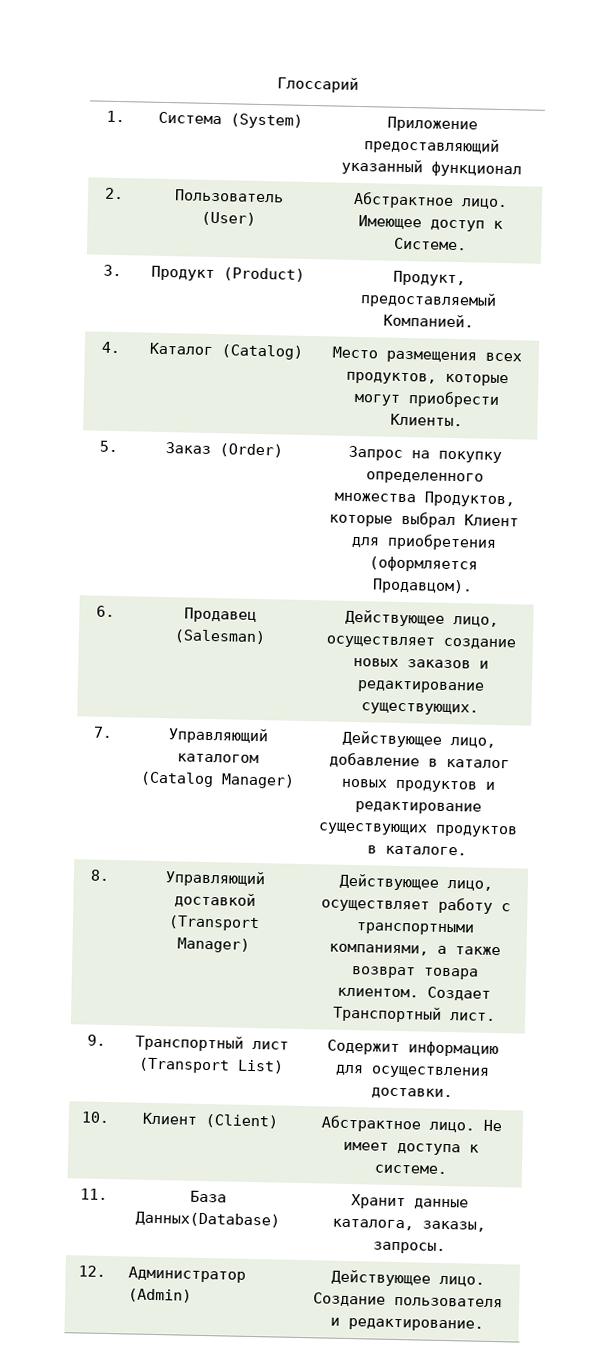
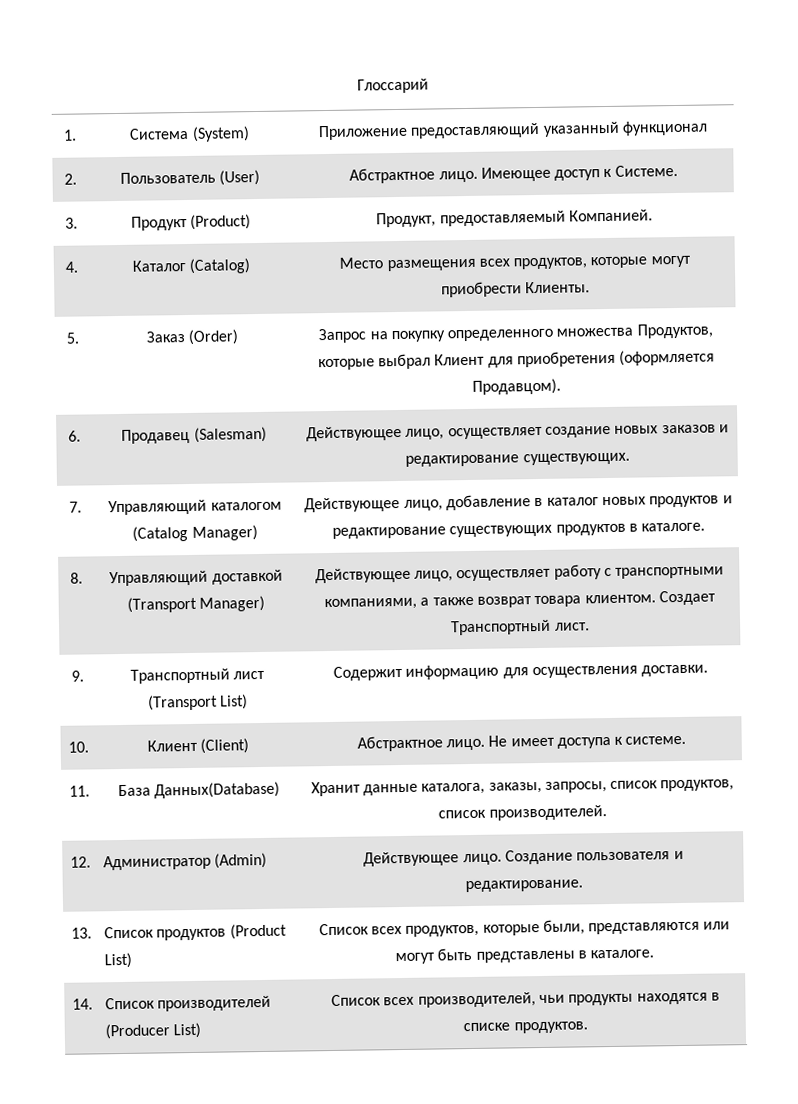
[372,1241,446,1255] запросы. -> [544,779,735,793] [438,805,607,821] запросы, список продуктов, список производителей.
(484, 1325) none -> [70,927,92,939] [103,923,287,941] [103,952,132,969] [318,919,731,937] [394,947,655,965] [71,998,93,1010] [104,995,272,1012] [104,1022,202,1040] [331,992,720,1008] [463,1021,588,1034] // 13. | Список продуктов (Product List) | Список всех продуктов, которые были, представляются или могут быть представлены в каталоге. // 14. | Список производителей (Producer List) | Список всех производителей, чьи продукты находятся в списке продуктов.

